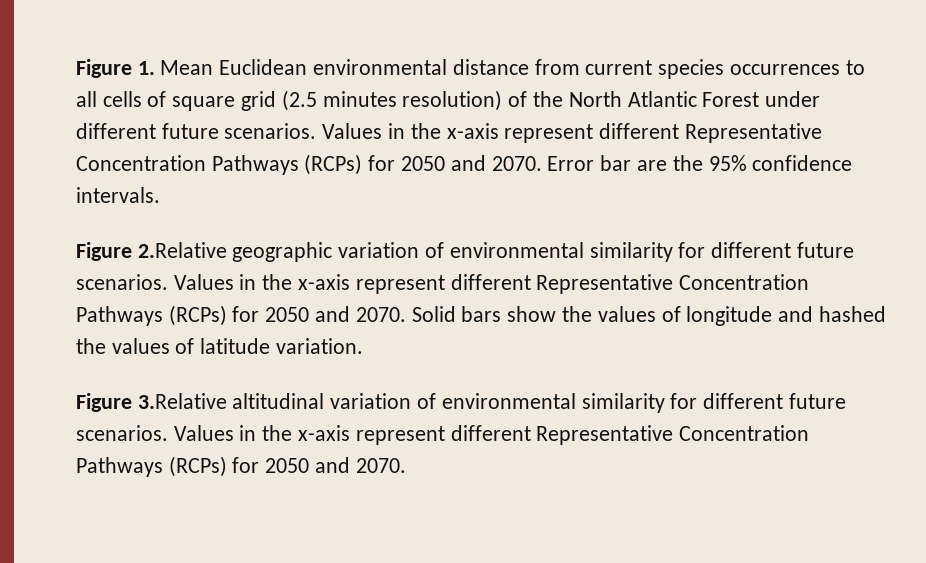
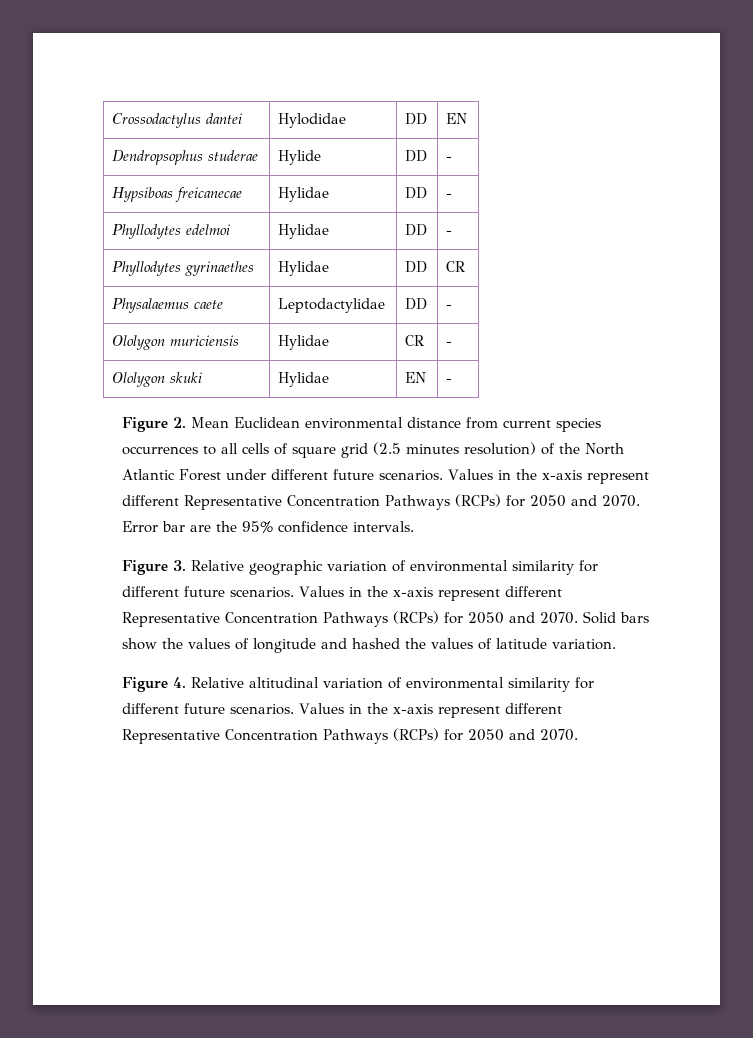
[75,59,155,78] Figure 1. -> [112,113,243,128] [278,113,347,128] [405,113,428,125] [446,113,468,124] [112,150,259,165] [278,150,322,165] [405,150,428,162] [446,156,453,161] [112,187,243,202] [278,187,330,202] [405,187,428,199] [446,193,453,198] [112,224,231,239] [278,224,330,239] [405,224,428,236] [446,230,453,235] [112,261,255,276] [278,261,330,276] [405,261,428,273] [446,261,466,272] [112,298,224,313] [278,298,386,313] [405,298,428,310] [446,304,453,309] [112,335,240,350] [278,335,330,350] [405,335,425,346] [446,341,453,346] [112,372,203,387] [278,372,330,387] [405,372,427,383] [446,378,453,383] [121,417,186,432] Crossodactylus dantei | Hylodidae | DD | EN // Dendropsophus studerae | Hylide | DD | - // Hypsiboas freicanecae | Hylidae | DD | - // Phyllodytes edelmoi | Hylidae | DD | - // Phyllodytes gyrinaethes | Hylidae | DD | CR // Physalaemus caete | Leptodactylidae | DD | - // Ololygon muriciensis | Hylidae | CR | - // Ololygon skuki | Hylidae | EN | - // Figure 2.
[137,242,227,258] 2.Relative -> [172,560,244,571] 3. Relative
[137,393,227,409] 3.Relative -> [172,677,244,688] 4. Relative

